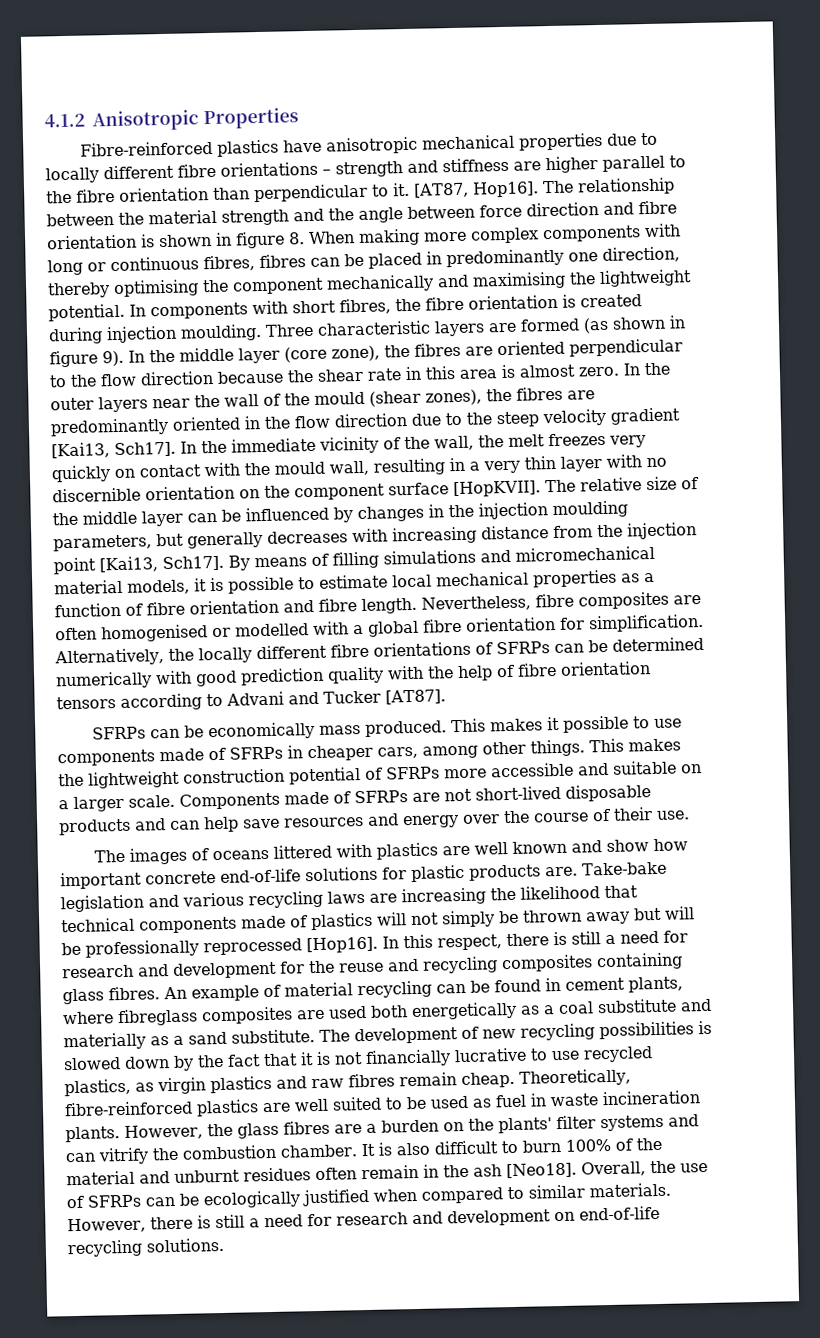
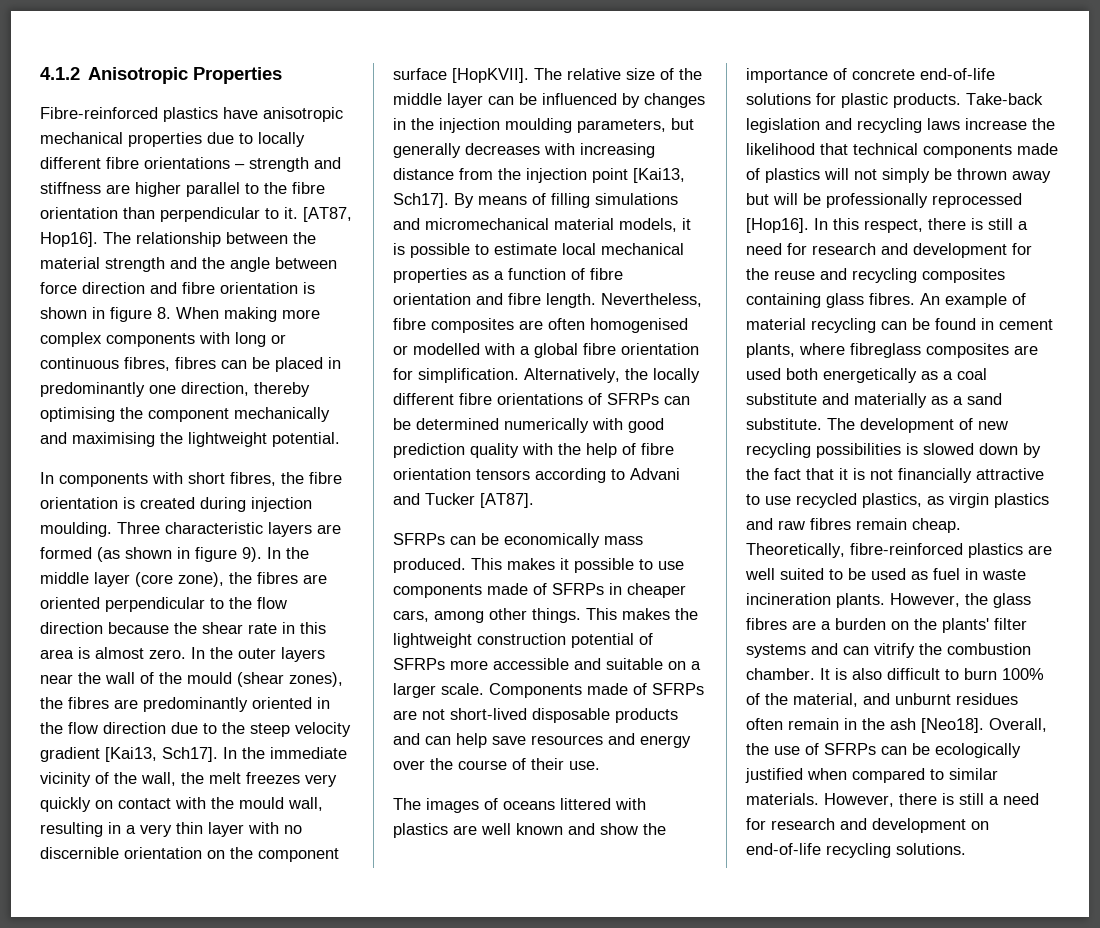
(125, 312) none -> (340, 439) //
[652,838,688,852] [60,871,142,890] how important -> [643,823,666,835] [746,68,847,83] the importance of
[469,861,667,881] products are. Take-bake -> [893,93,1043,108] products. Take-back
[182,892,244,907] various -> (852, 124) none
[369,887,486,906] are increasing -> [965,118,1027,130] increase
[454,1047,527,1063] lucrative -> [976,468,1044,480] attractive
[66,1170,135,1186] material -> [793,693,858,707] material,

